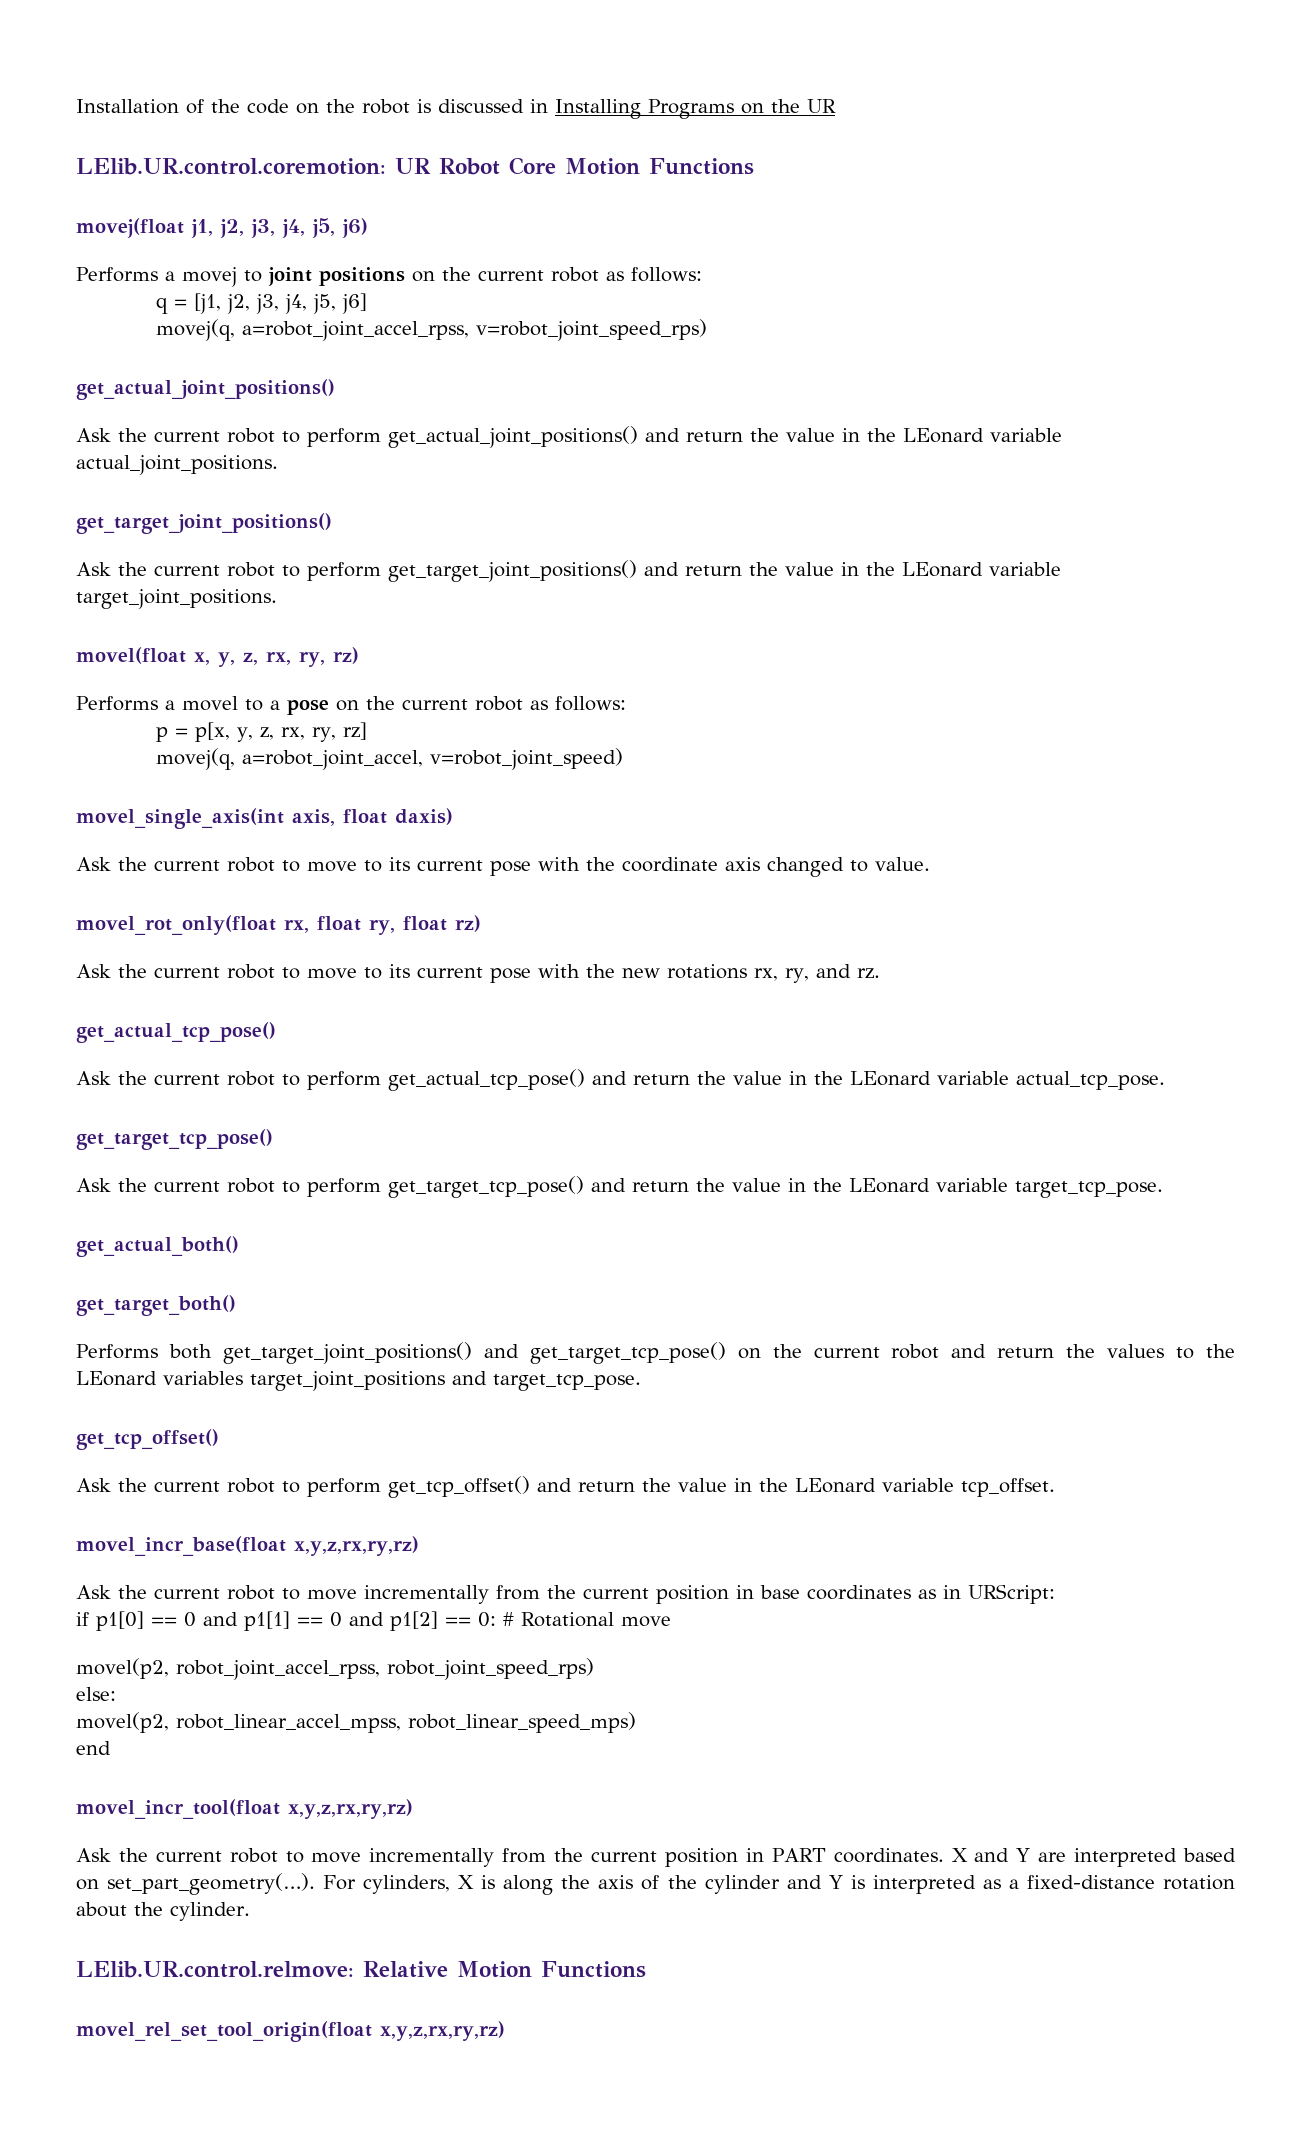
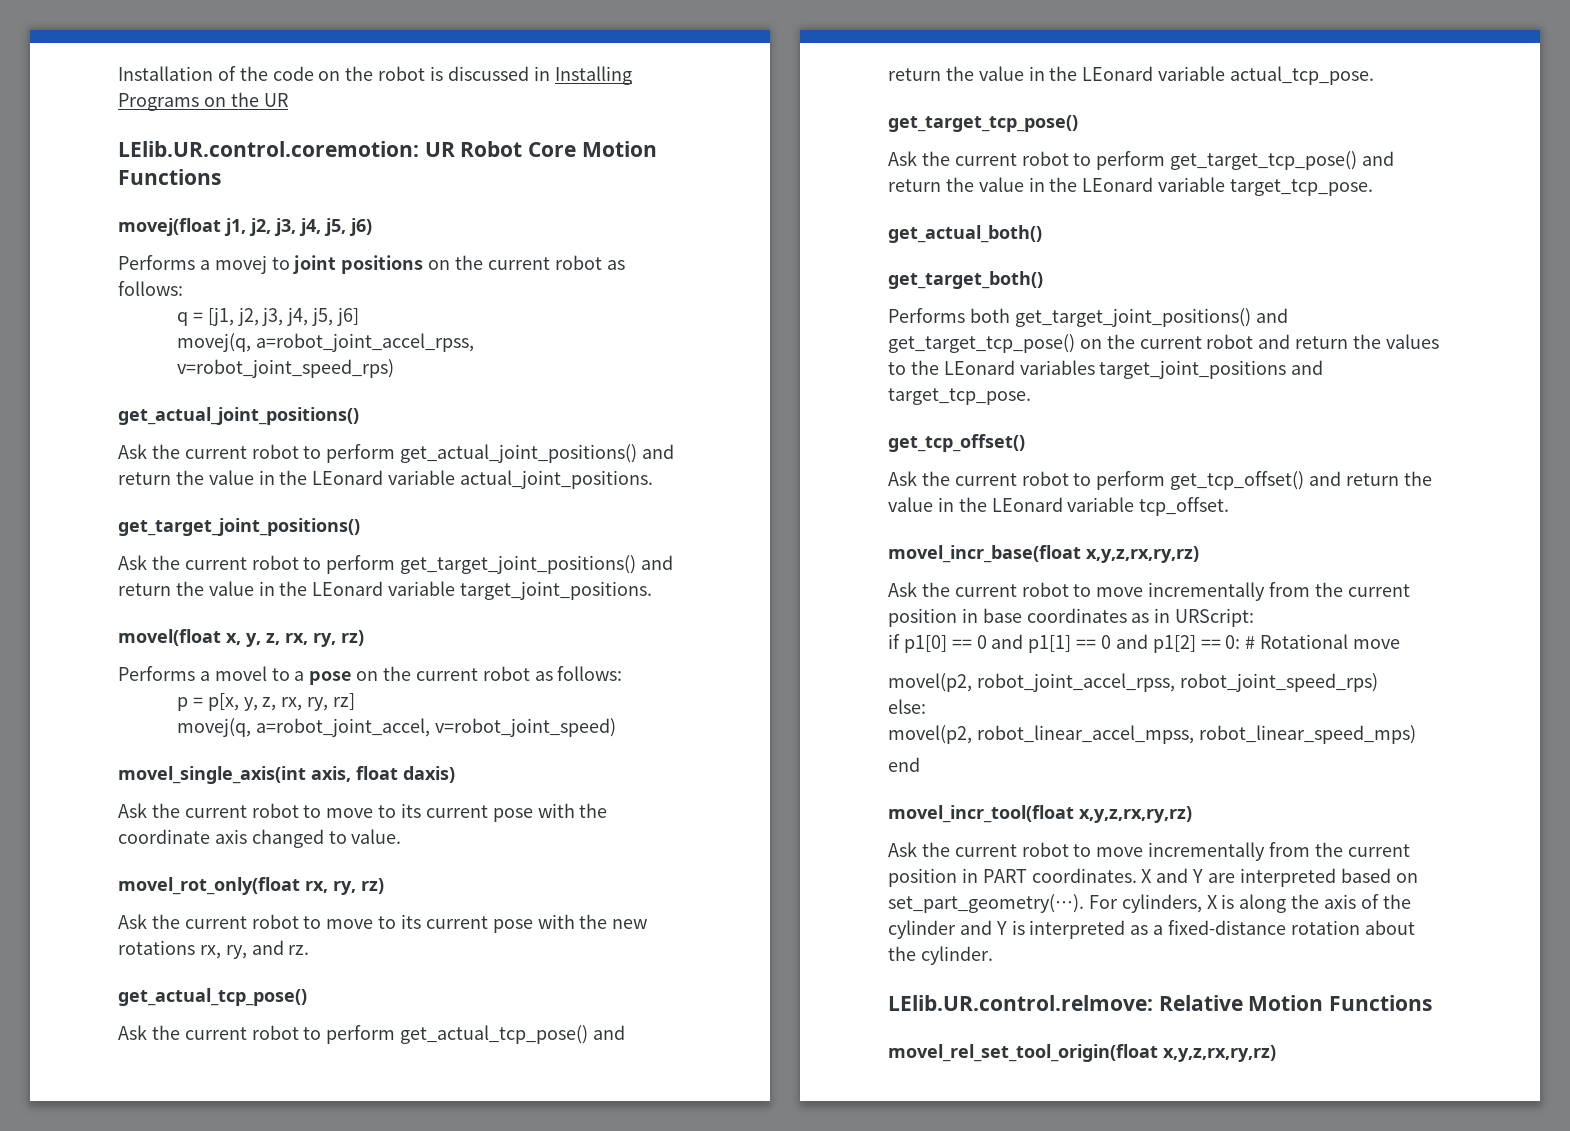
[317,916,447,935] float ry, float -> [333,881,356,895] ry,

